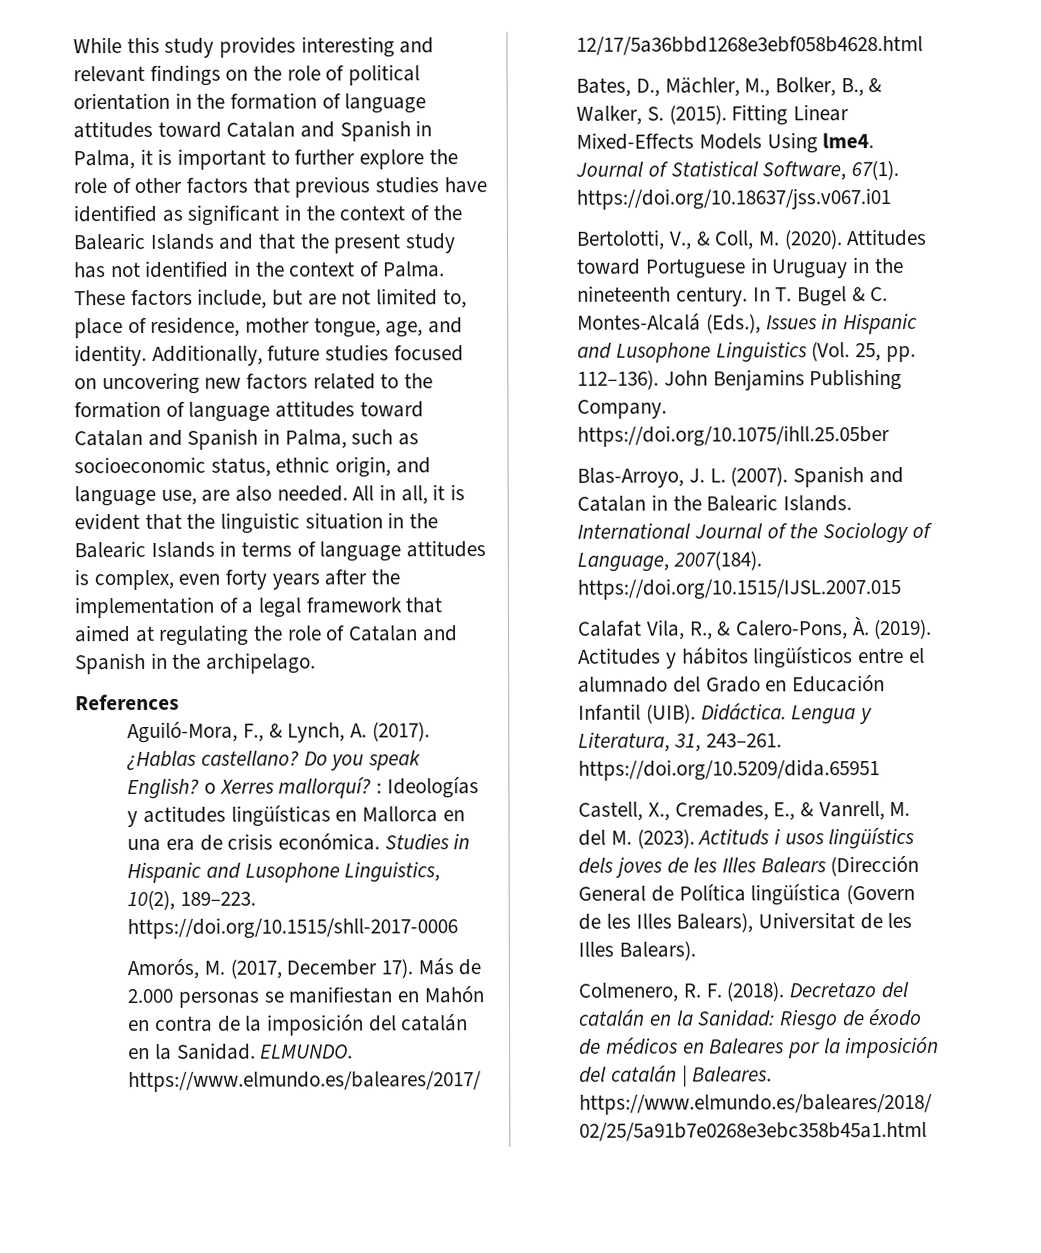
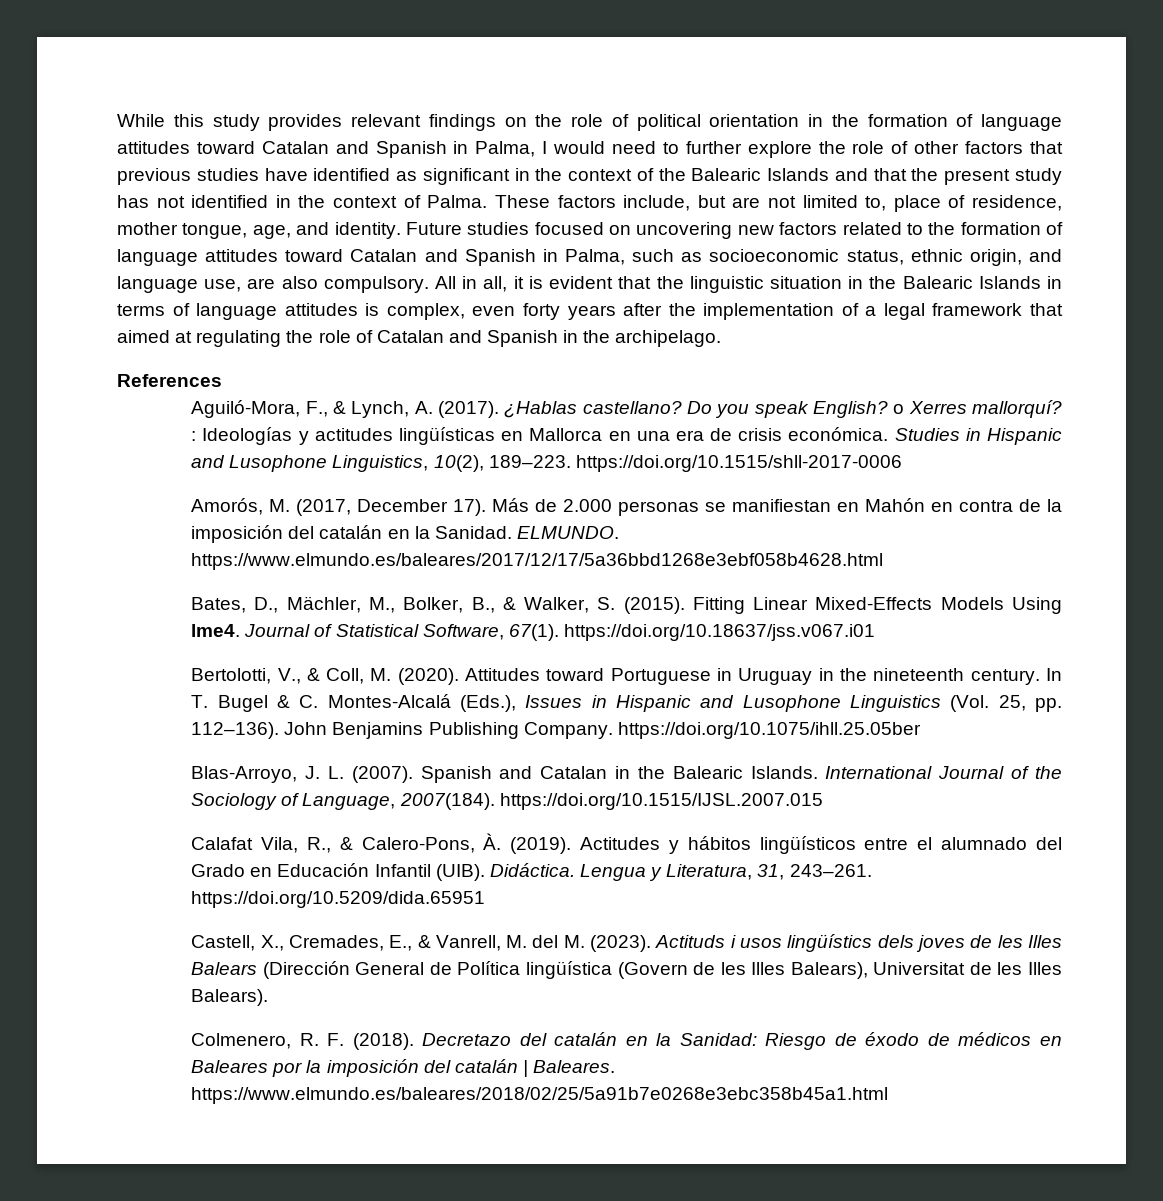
[300,36,435,58] interesting and -> (343, 122) none
[139,148,267,170] it is important -> [542,141,657,154] I would need
[151,344,321,366] Additionally, future -> [405,222,462,235] Future
[276,485,348,502] needed. -> [323,276,429,293] compulsory.

